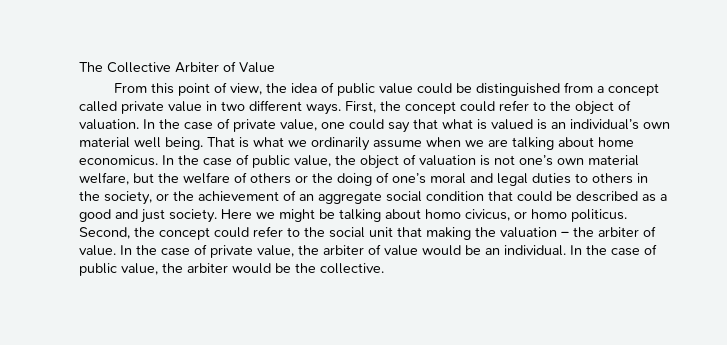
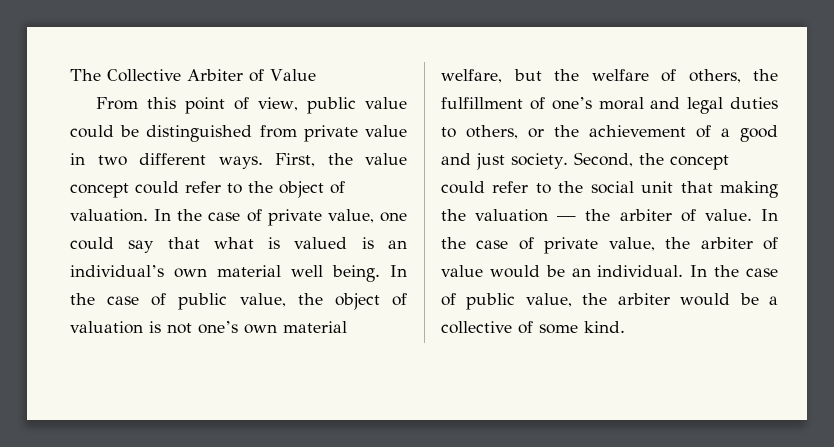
[266,82,335,93] the idea of -> (299, 104) none
[597,83,660,96] [79,101,117,112] a concept called -> (297, 131) none
(401, 106) none -> [365,153,407,165] value
[207,137,634,151] [79,155,158,166] That is what we ordinarily assume when we are talking about home economicus. -> (380, 273) none
[250,173,372,186] others or the doing -> [688,69,778,83] [441,97,523,109] others, the fulfillment
[592,173,648,184] [79,190,656,205] others in the society, or the achievement of an aggregate social condition that could be described as -> [466,125,711,139] others, or the achievement of
[221,209,627,222] Here we might be talking about homo civicus, or homo politicus. -> (568, 161) none
[561,231,569,237] – -> [557,216,577,221] —
[295,263,384,274] the collective. -> [769,296,778,305] [441,321,625,334] a collective of some kind.

